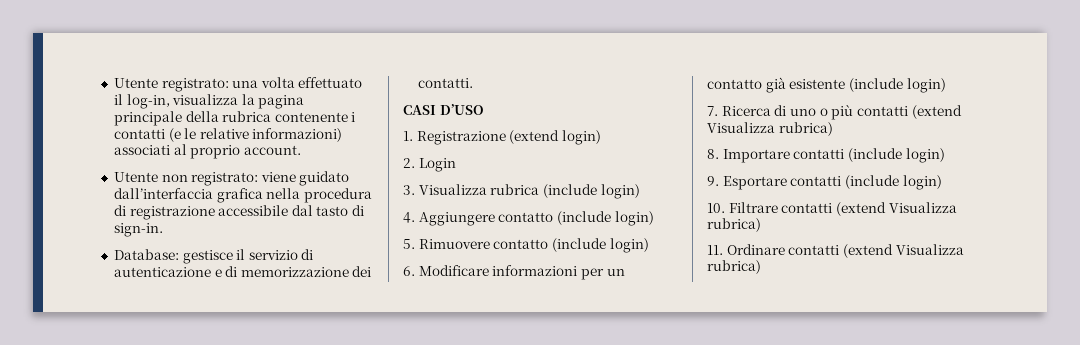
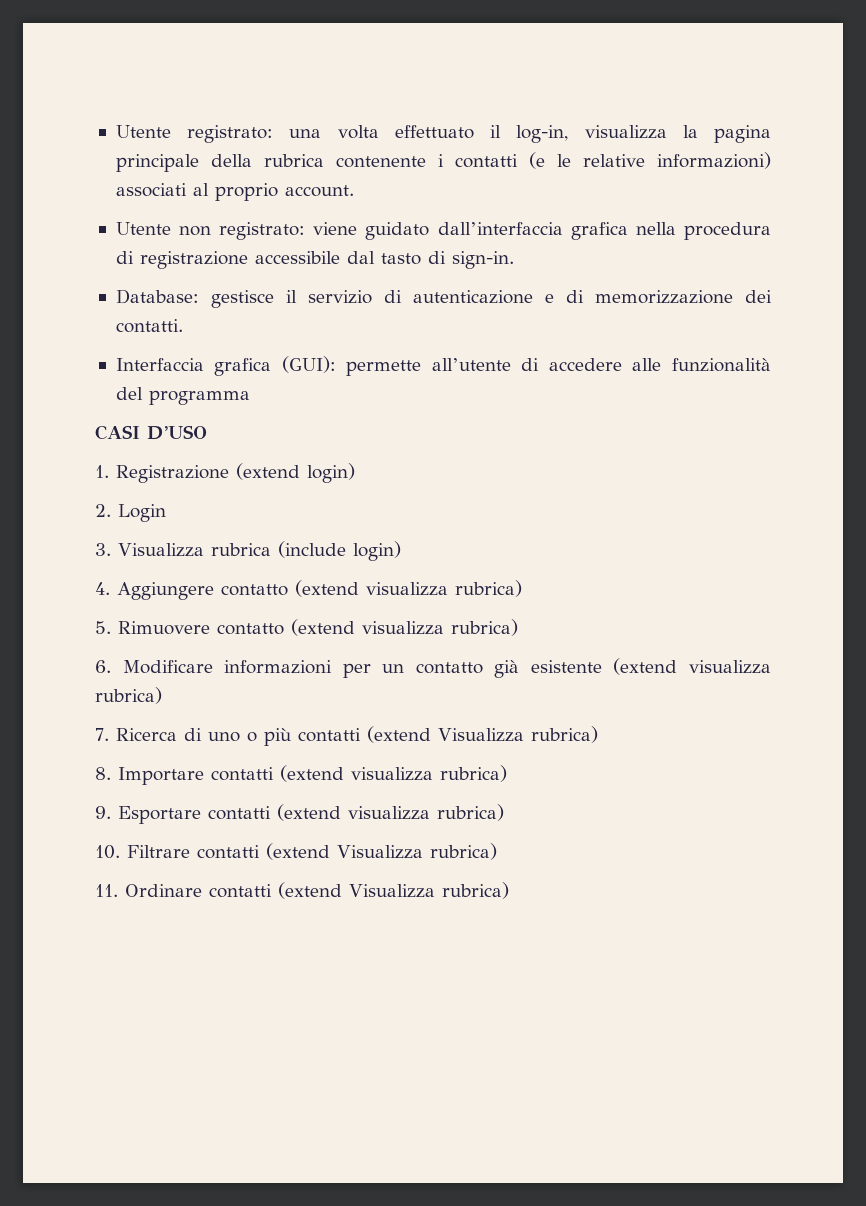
(473, 83) none -> [115,356,771,376] [115,387,250,405] // Interfaccia grafica (GUI): permette all’utente di accedere alle funzionalità del programma
[556,211,654,226] (include login) -> [295,580,522,597] (extend visualizza rubrica)
[551,238,649,253] (include login) -> [291,619,518,636] (extend visualizza rubrica)
[848,78,946,93] (include login) -> [613,658,771,675] [95,687,162,704] (extend visualizza rubrica)
[847,148,945,163] (include login) -> [280,765,507,782] (extend visualizza rubrica)
[844,175,942,190] (include login) -> [277,804,504,821] (extend visualizza rubrica)

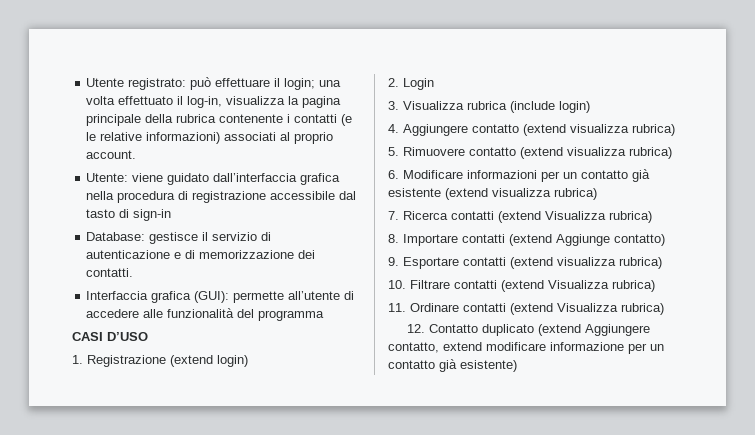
(274, 134) none -> [190,77,316,90] può effettuare il login;
[115,222,306,240] Utente non registrato: -> [86,173,129,182] Utente:
[451,251,514,269] sign-in. -> [133,209,172,221] sign-in
[184,728,291,746] di uno o più -> (448, 215) none
[351,765,507,782] visualizza rubrica) -> [556,234,665,246] Aggiunge contatto)
(509, 890) none -> [406,324,650,336] [388,342,664,354] [388,359,517,372] // 12. Contatto duplicato (extend Aggiungere contatto, extend modificare informazione per un contatto già esistente)

